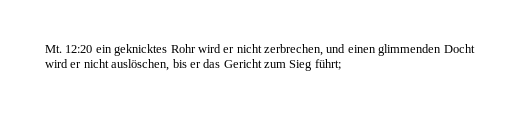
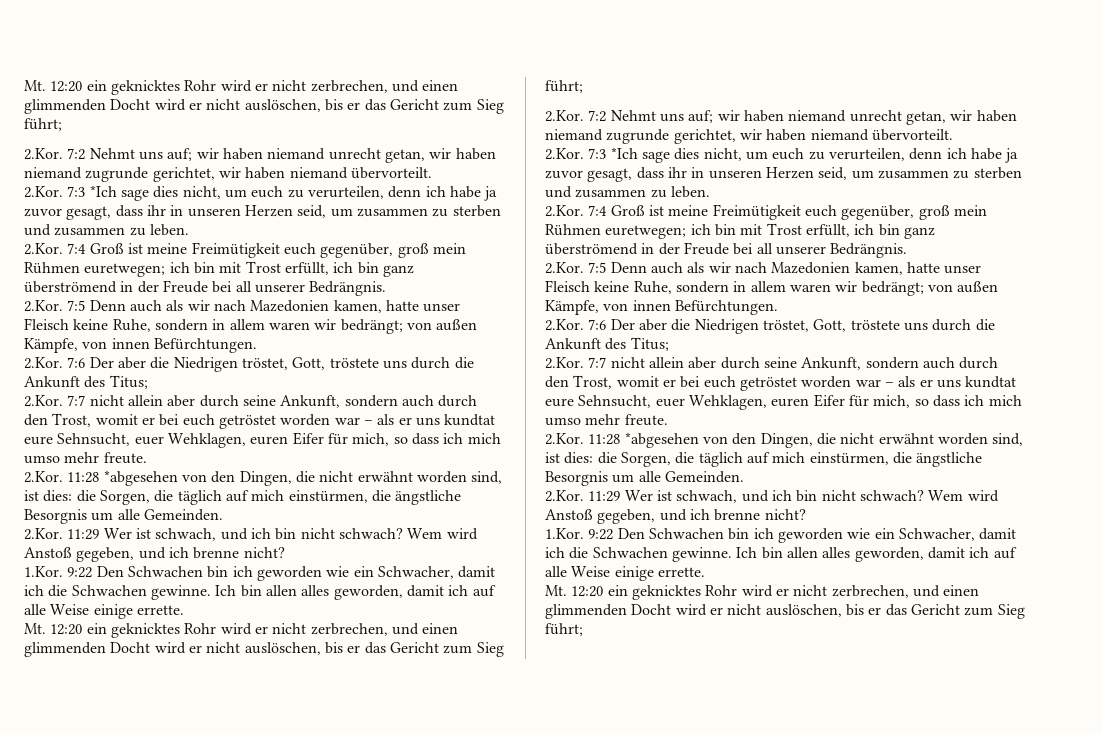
(341, 64) none -> [24,148,496,163] [24,167,432,182] [24,185,498,201] [24,205,501,220] [24,224,189,236] [24,242,466,258] [24,261,414,277] [24,280,387,296] [24,300,461,313] [24,318,478,334] [24,338,257,353] [24,357,474,372] [24,375,148,389] [24,395,478,408] [24,413,496,429] [24,432,501,448] [24,452,147,464] [24,470,503,486] [24,490,462,505] [24,509,223,524] [24,528,478,541] [24,547,285,562] [24,566,496,581] [24,585,496,600] [24,604,184,619] [24,623,459,638] [24,642,504,657] [545,80,583,93] [545,110,1017,125] [545,129,953,144] [545,147,1019,163] [545,167,1022,182] [545,186,710,198] [545,204,987,220] [545,223,935,239] [545,242,908,258] [545,262,982,275] [545,280,999,296] [545,300,778,315] [545,319,995,334] [545,337,669,351] [545,357,999,370] [545,375,1017,391] [545,394,1022,410] [545,414,668,426] [545,432,1024,448] [545,452,983,467] [545,471,744,486] [545,490,999,503] [545,509,806,524] [545,528,1017,543] [545,547,1017,562] [545,566,705,581] [545,585,980,600] [545,604,1025,619] [545,623,583,636] // 2.Kor. 7:2 Nehmt uns auf; wir haben niemand unrecht getan, wir haben niemand zugrunde gerichtet, wir haben niemand übervorteilt. // 2.Kor. 7:3 *Ich sage dies nicht, um euch zu verurteilen, denn ich habe ja zuvor gesagt, dass ihr in unseren Herzen seid, um zusammen zu sterben und zusammen zu leben. // 2.Kor. 7:4 Groß ist meine Freimütigkeit euch gegenüber, groß mein Rühmen euretwegen; ich bin mit Trost erfüllt, ich bin ganz überströmend in der Freude bei all unserer Bedrängnis. // 2.Kor. 7:5 Denn auch als wir nach Mazedonien kamen, hatte unser Fleisch keine Ruhe, sondern in allem waren wir bedrängt; von außen Kämpfe, von innen Befürchtungen. // 2.Kor. 7:6 Der aber die Niedrigen tröstet, Gott, tröstete uns durch die Ankunft des Titus; // 2.Kor. 7:7 nicht allein aber durch seine Ankunft, sondern auch durch den Trost, womit er bei euch getröstet worden war – als er uns kundtat eure Sehnsucht, euer Wehklagen, euren Eifer für mich, so dass ich mich umso mehr freute. // 2.Kor. 11:28 *abgesehen von den Dingen, die nicht erwähnt worden sind, ist dies: die Sorgen, die täglich auf mich einstürmen, die ängstliche Besorgnis um alle Gemeinden. // 2.Kor. 11:29 Wer ist schwach, und ich bin nicht schwach? Wem wird Anstoß gegeben, und ich brenne nicht? // 1.Kor. 9:22 Den Schwachen bin ich geworden wie ein Schwacher, damit ich die Schwachen gewinne. Ich bin allen alles geworden, damit ich auf alle Weise einige errette. // Mt. 12:20 ein geknicktes Rohr wird er nicht zerbrechen, und einen glimmenden Docht wird er nicht auslöschen, bis er das Gericht zum Sieg führt; // 2.Kor. 7:2 Nehmt uns auf; wir haben niemand unrecht getan, wir haben niemand zugrunde gerichtet, wir haben niemand übervorteilt. // 2.Kor. 7:3 *Ich sage dies nicht, um euch zu verurteilen, denn ich habe ja zuvor gesagt, dass ihr in unseren Herzen seid, um zusammen zu sterben und zusammen zu leben. // 2.Kor. 7:4 Groß ist meine Freimütigkeit euch gegenüber, groß mein Rühmen euretwegen; ich bin mit Trost erfüllt, ich bin ganz überströmend in der Freude bei all unserer Bedrängnis. // 2.Kor. 7:5 Denn auch als wir nach Mazedonien kamen, hatte unser Fleisch keine Ruhe, sondern in allem waren wir bedrängt; von außen Kämpfe, von innen Befürchtungen. // 2.Kor. 7:6 Der aber die Niedrigen tröstet, Gott, tröstete uns durch die Ankunft des Titus; // 2.Kor. 7:7 nicht allein aber durch seine Ankunft, sondern auch durch den Trost, womit er bei euch getröstet worden war – als er uns kundtat eure Sehnsucht, euer Wehklagen, euren Eifer für mich, so dass ich mich umso mehr freute. // 2.Kor. 11:28 *abgesehen von den Dingen, die nicht erwähnt worden sind, ist dies: die Sorgen, die täglich auf mich einstürmen, die ängstliche Besorgnis um alle Gemeinden. // 2.Kor. 11:29 Wer ist schwach, und ich bin nicht schwach? Wem wird Anstoß gegeben, und ich brenne nicht? // 1.Kor. 9:22 Den Schwachen bin ich geworden wie ein Schwacher, damit ich die Schwachen gewinne. Ich bin allen alles geworden, damit ich auf alle Weise einige errette. // Mt. 12:20 ein geknicktes Rohr wird er nicht zerbrechen, und einen glimmenden Docht wird er nicht auslöschen, bis er das Gericht zum Sieg führt;

